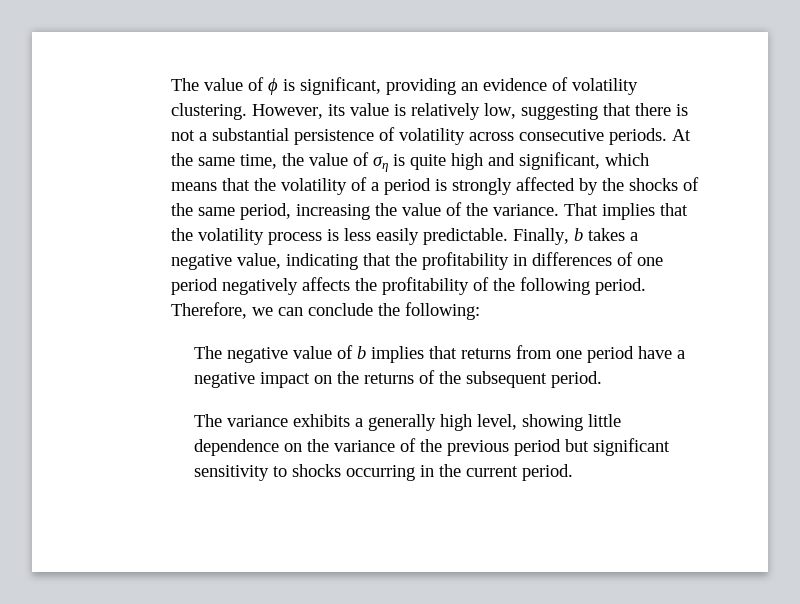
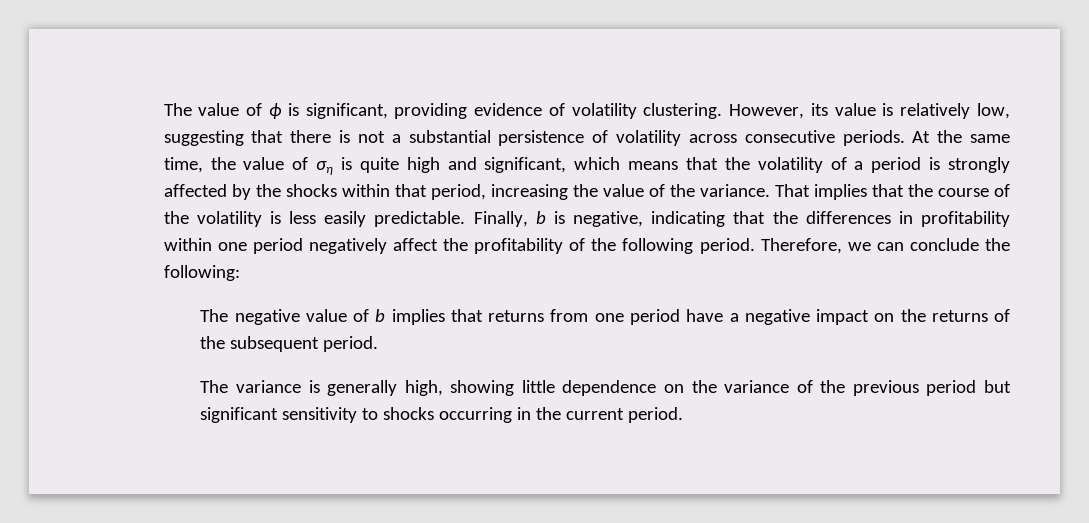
[460,82,478,91] an -> (468, 111) none
[682,177,699,191] [170,203,235,216] of the same -> [341,184,427,197] within that
[197,228,322,245] volatility process -> [937,184,1011,197] [163,211,262,227] course of the volatility
[587,228,638,241] [170,252,633,270] takes a negative value, indicating that the profitability in differences of -> [553,211,1010,227] [163,238,212,251] is negative, indicating that the differences in profitability within
[301,277,350,291] affects -> [393,238,439,251] affect
[292,414,517,431] exhibits a generally high level, -> [308,380,443,396] is generally high,

